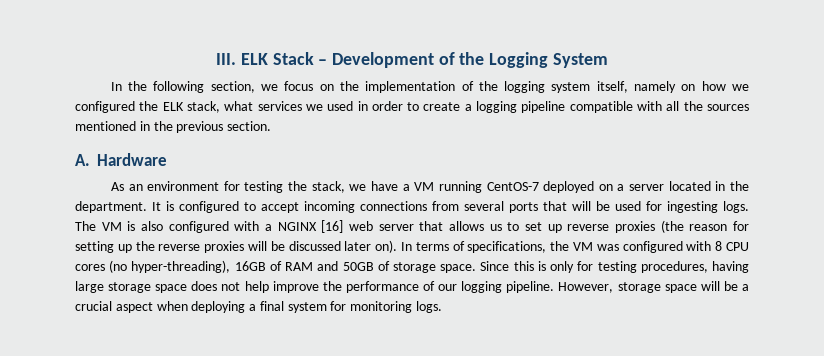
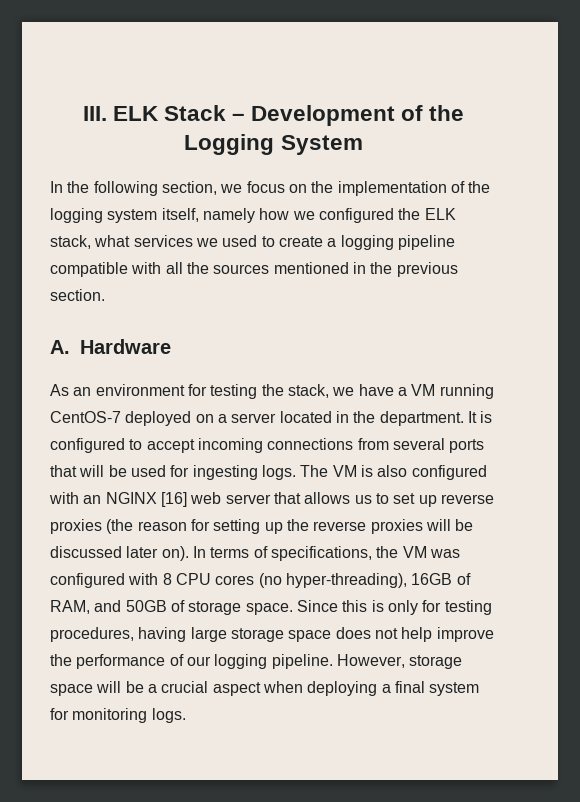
[681,84,696,91] on -> (255, 215) none
[357,101,403,111] in order -> (258, 241) none
[265,224,272,231] a -> [83,495,102,504] an
[285,262,314,271] RAM -> [50,600,90,614] RAM,

